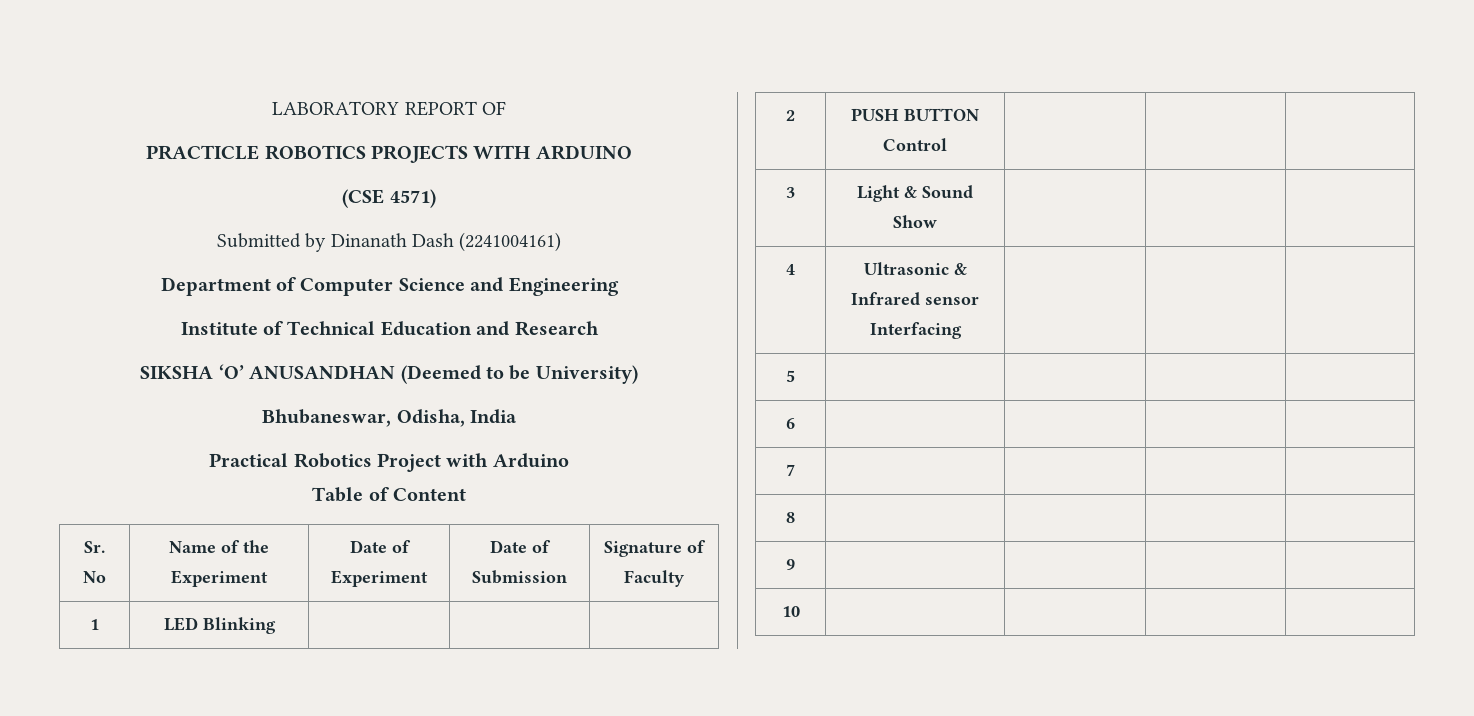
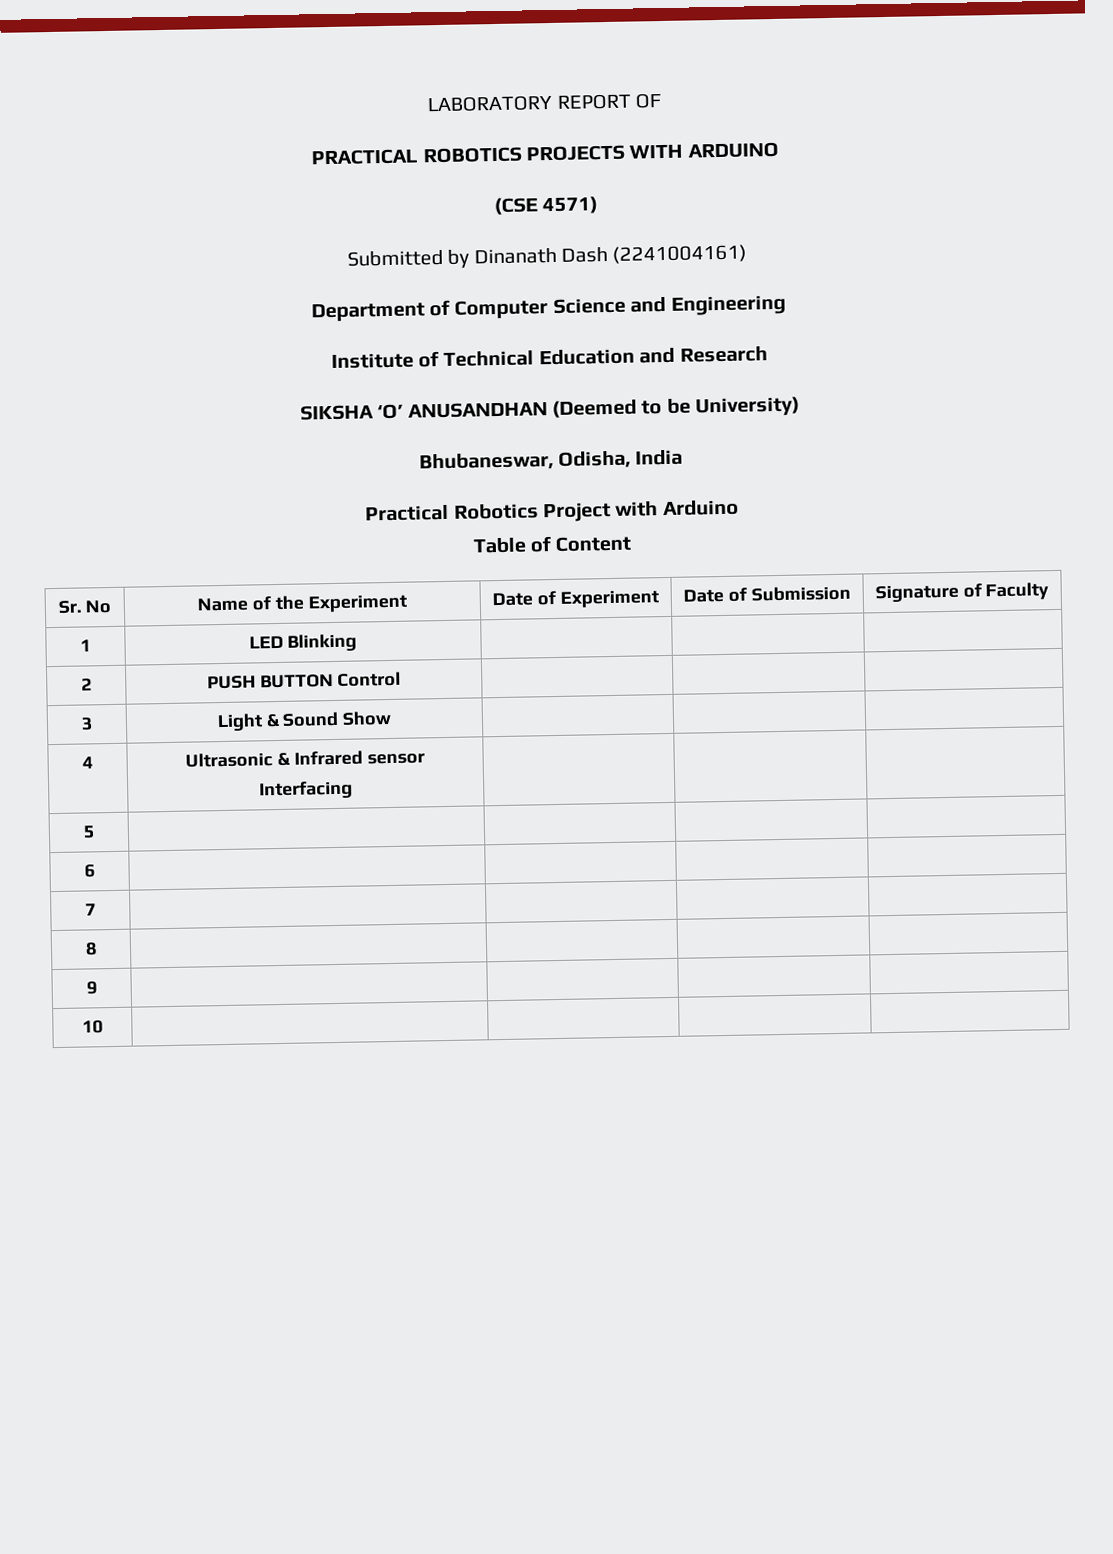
[146,145,260,160] PRACTICLE -> [311,148,419,166] PRACTICAL

